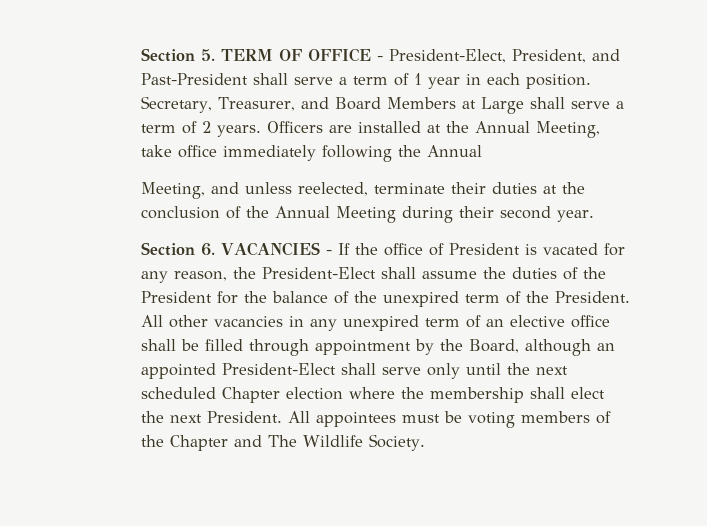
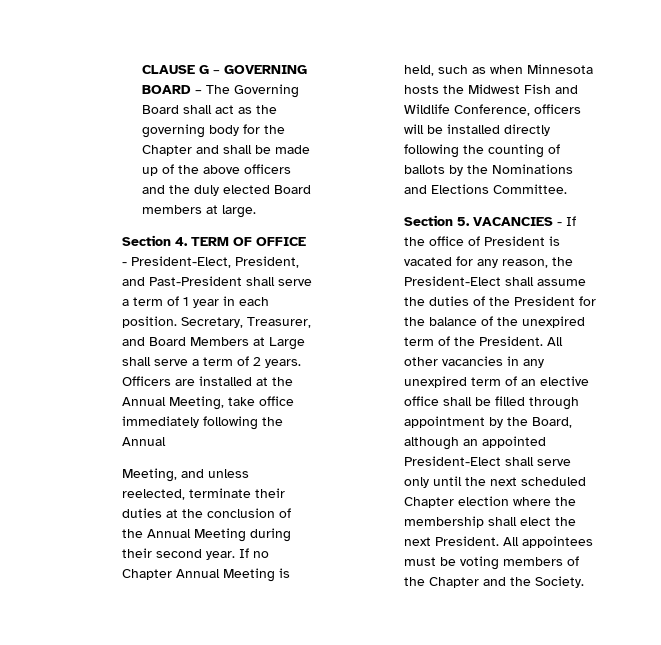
[140,48,215,62] Section 5. -> [141,65,307,74] [141,84,299,98] [141,105,277,114] [141,124,285,138] [141,145,310,156] [141,164,291,176] [141,185,311,196] [141,205,256,218] [121,235,188,246] CLAUSE G – GOVERNING BOARD – The Governing Board shall act as the governing body for the Chapter and shall be made up of the above officers and the duly elected Board members at large. // Section 4.
[140,242,215,256] // Section 6. -> [238,548,269,558] [121,568,290,582] [403,64,593,76] [403,84,578,94] [403,104,581,116] [403,124,550,136] [403,144,560,158] [403,164,573,176] [403,184,567,194] [403,215,470,226] If no Chapter Annual Meeting is held, such as when Minnesota hosts the Midwest Fish and Wildlife Conference, officers will be installed directly following the counting of ballots by the Nominations and Elections Committee. // Section 5.
[267,435,363,447] The Wildlife -> [509,577,531,586] the

